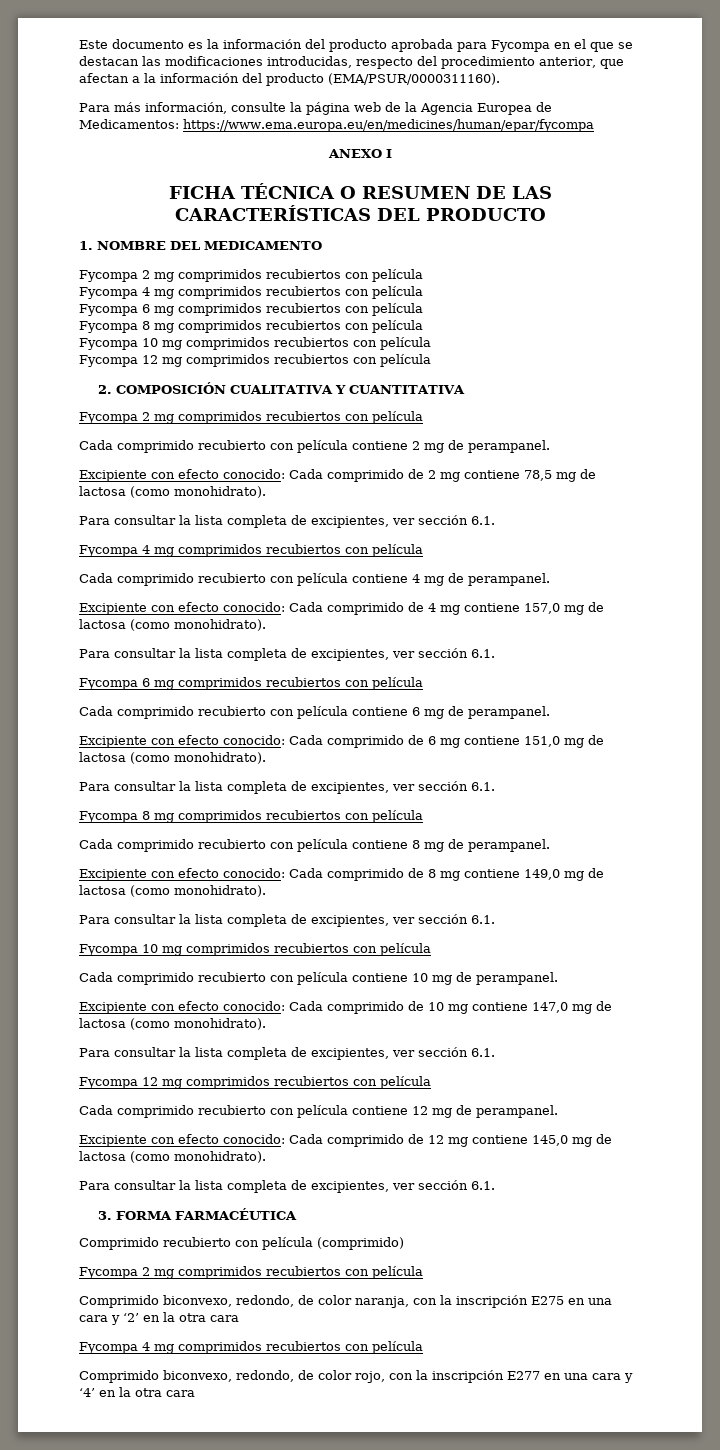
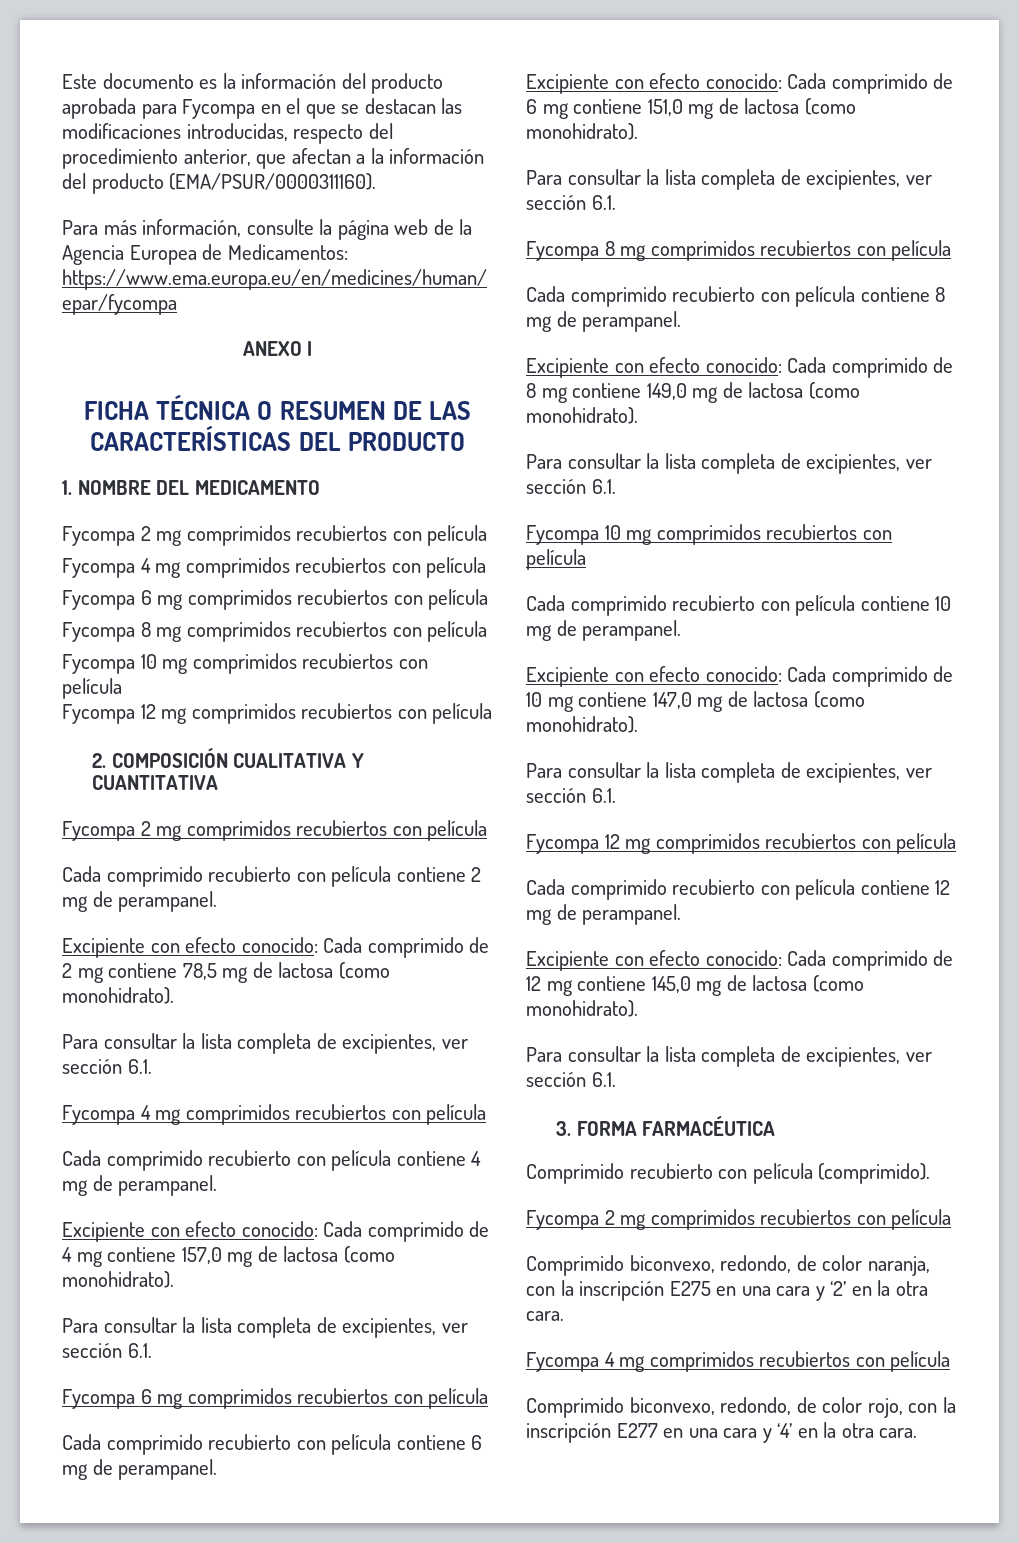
[317,1237,404,1250] (comprimido) -> [818,1163,931,1184] (comprimido).
[210,1315,239,1322] cara -> [526,1311,564,1321] cara.
[166,1390,195,1397] cara -> [879,1428,918,1438] cara.

